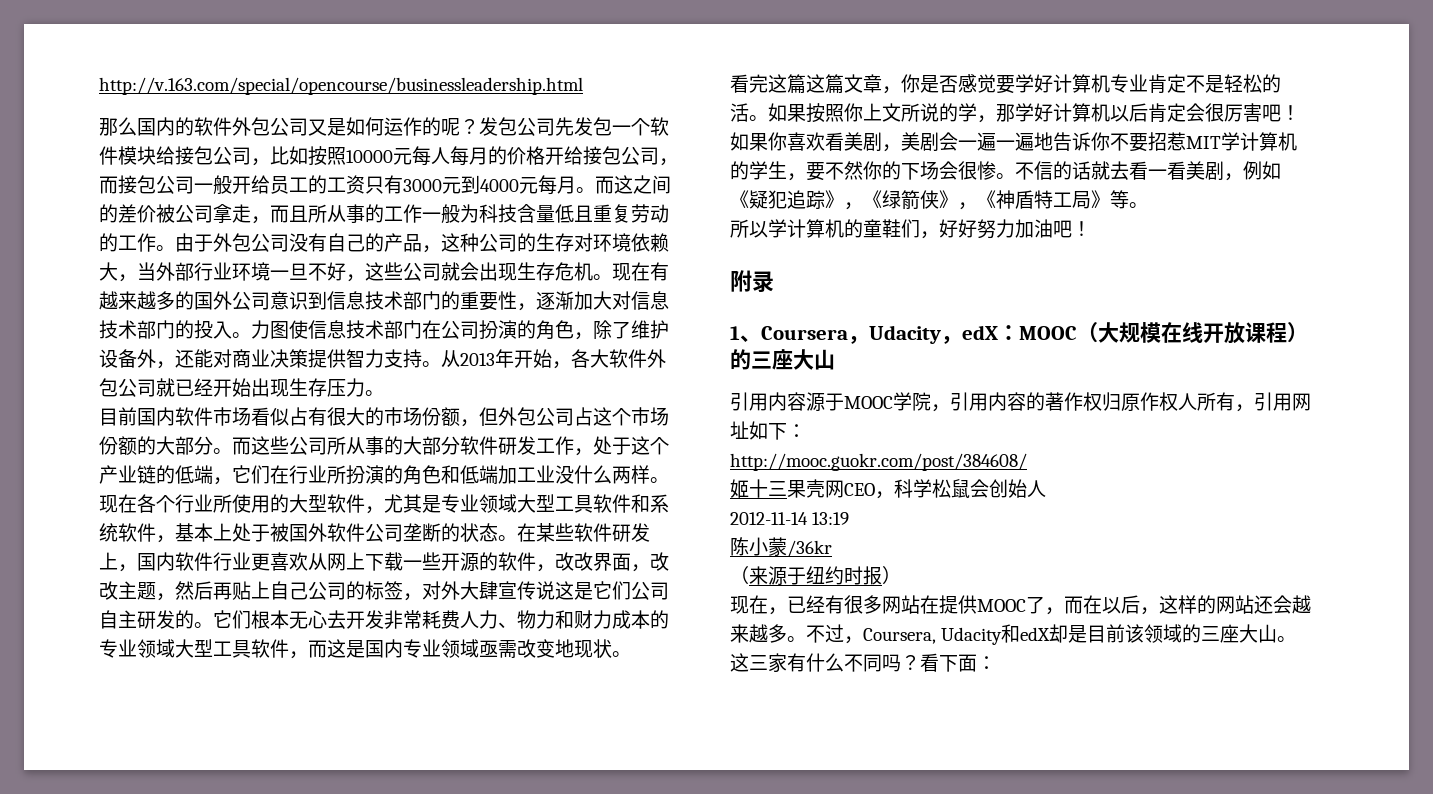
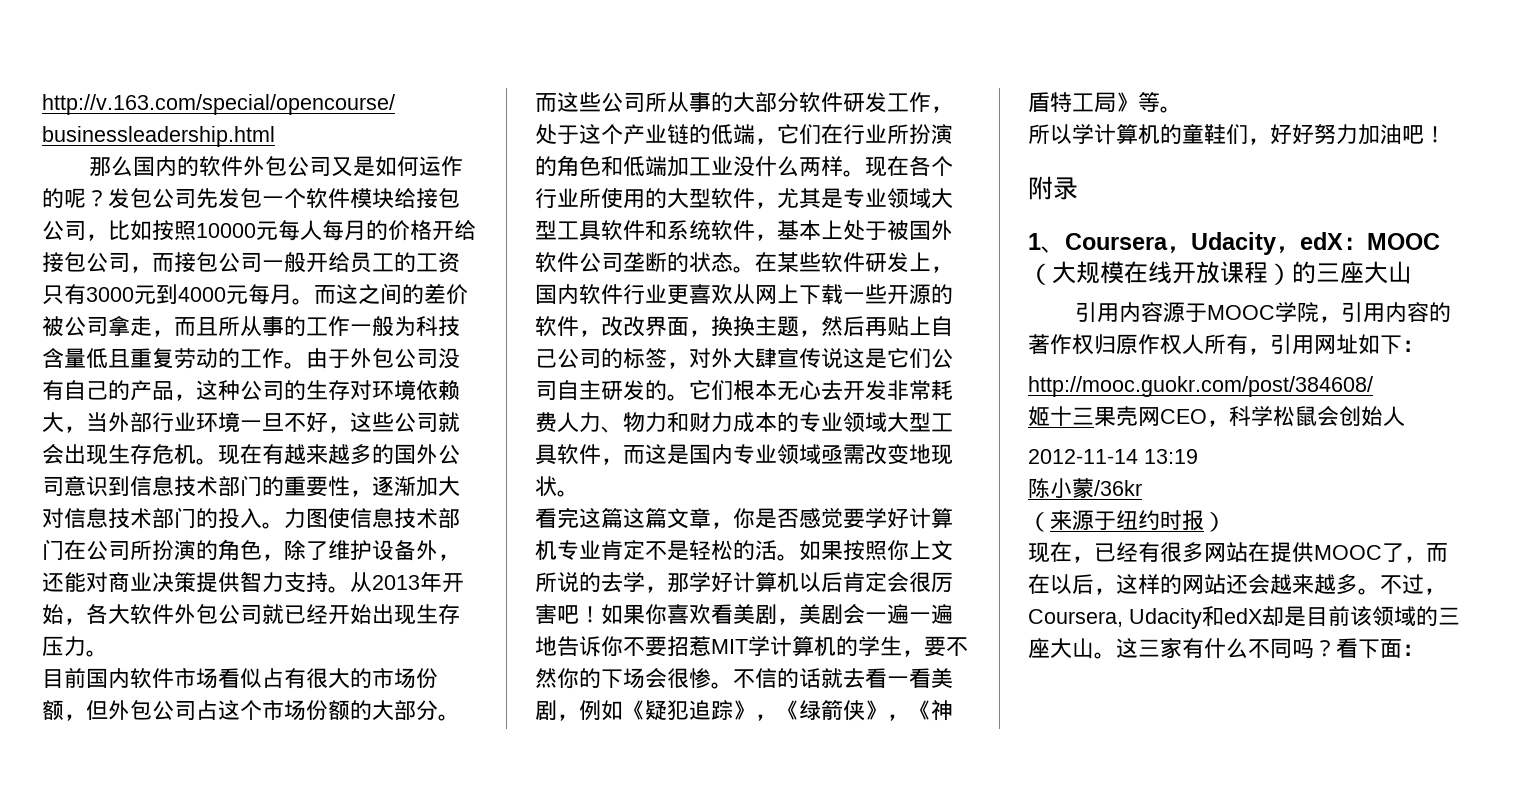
(479, 330) none -> [130,540,152,560] 所
[650,552,669,571] [99,581,118,600] 改改 -> [711,316,755,336] 换换
(958, 112) none -> [601,572,623,593] 去

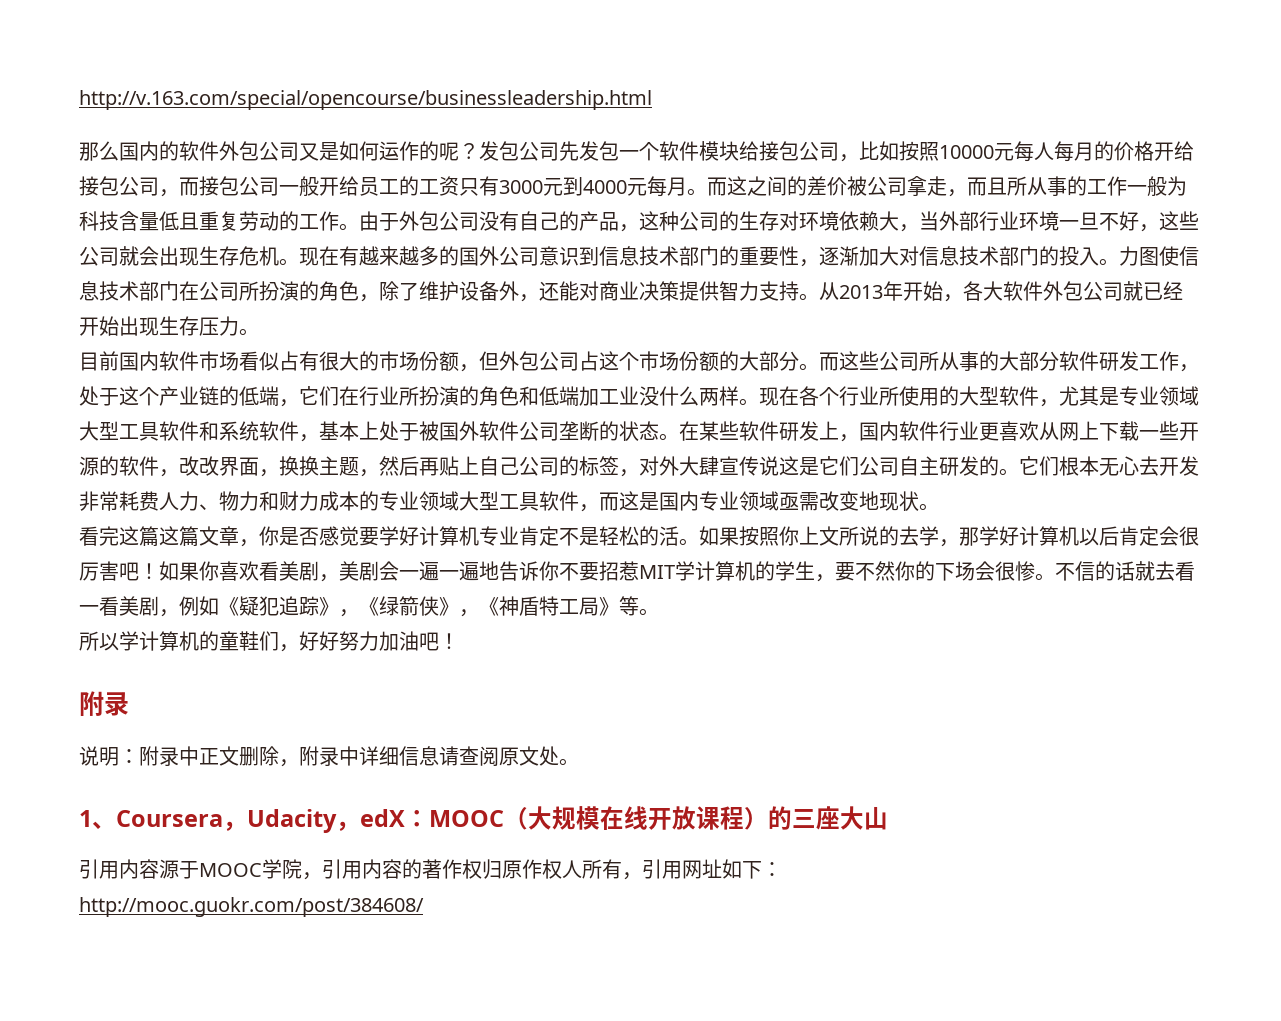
(1078, 188) none -> [79,746,579,767] // 说明：附录中正文删除，附录中详细信息请查阅原文处。
[1028,406,1405,427] [1028,449,1198,464] [1028,478,1142,498] [1028,510,1226,532] [1028,542,1448,563] [1028,574,1446,595] [1028,605,1460,629] [1028,638,1424,659] // 姬十三果壳网CEO，科学松鼠会创始人 // 2012-11-14 13:19 // 陈小蒙/36kr // （来源于纽约时报） // 现在，已经有很多网站在提供MOOC了，而在以后，这样的网站还会越来越多。不过，Coursera, Udacity和edX却是目前该领域的三座大山。这三家有什么不同吗？看下面： -> (424, 907) none

